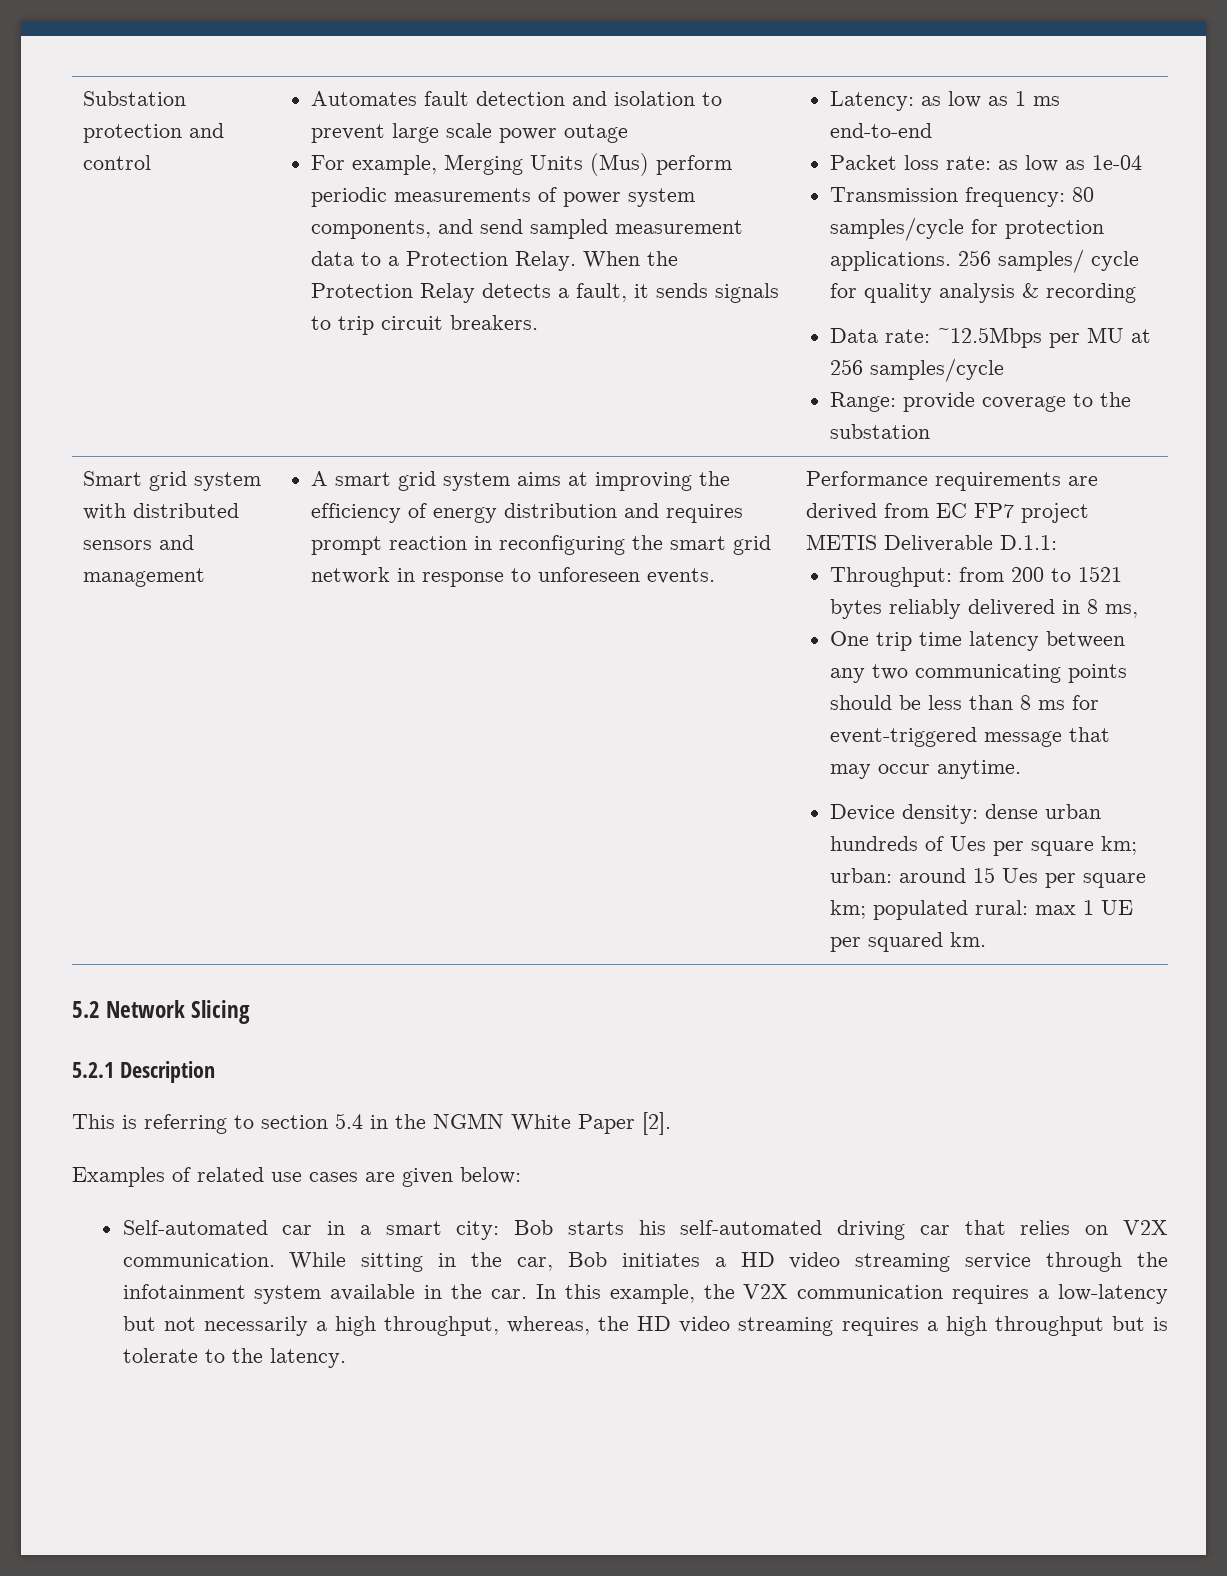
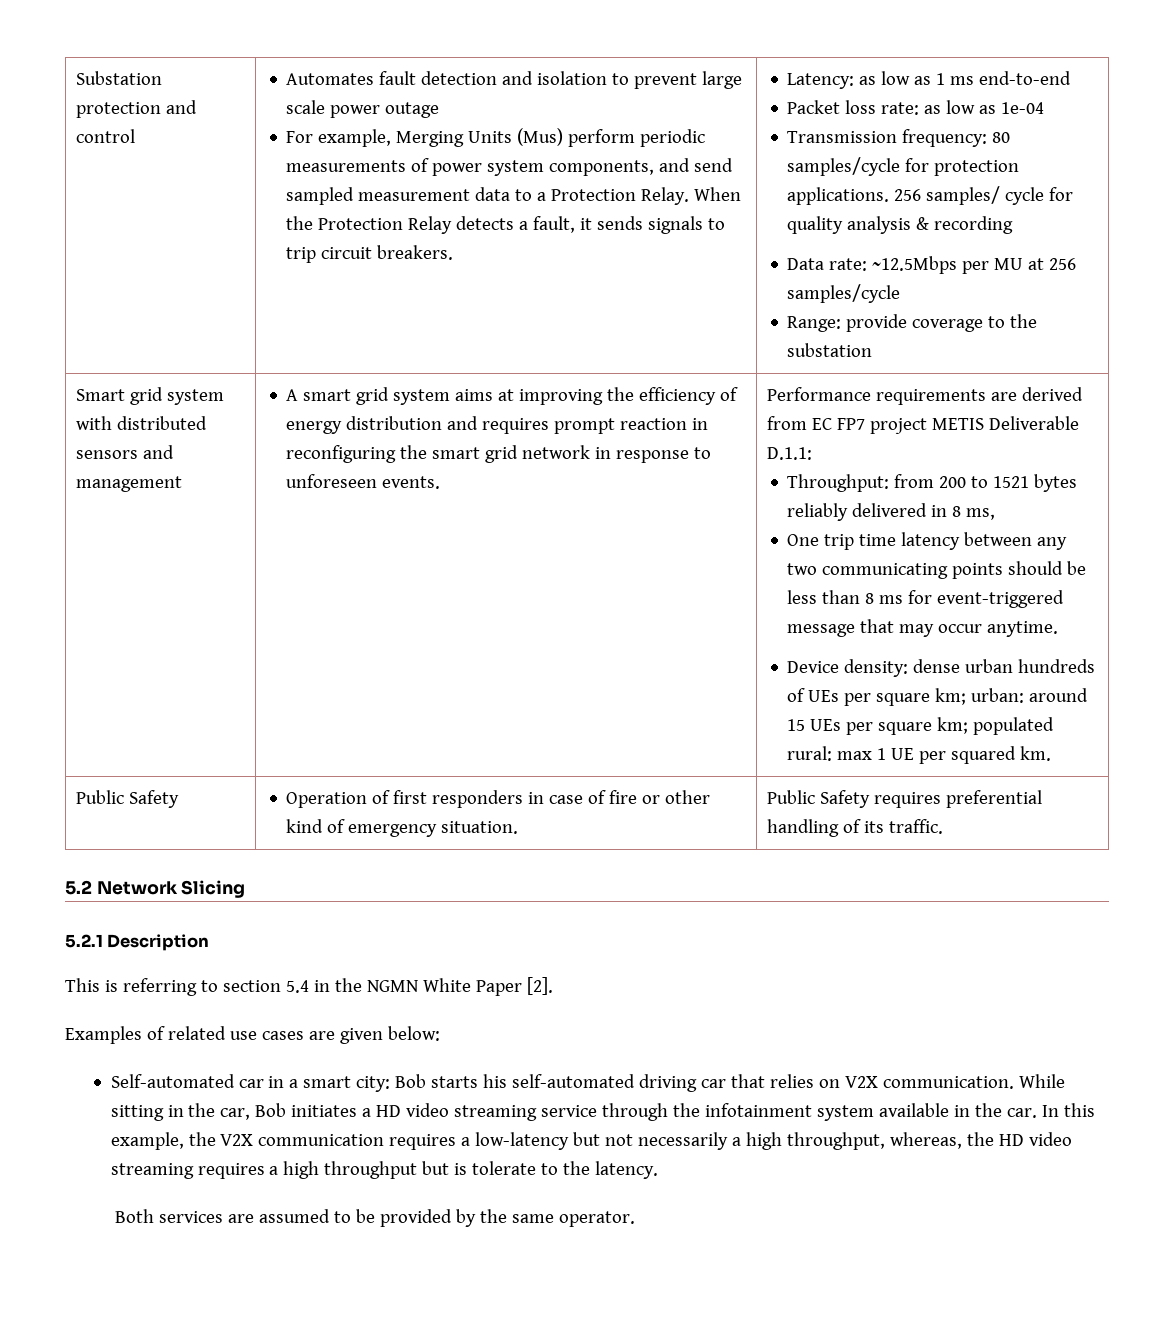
[949,836,986,851] Ues -> [808,690,840,702] UEs
[1001,868,1038,883] Ues -> [810,719,842,731] UEs
(986, 939) none -> [75,790,179,808] [286,790,711,808] [286,819,519,837] [766,790,1042,808] [766,819,943,837] // Public Safety | Operation of first responders in case of fire or other kind of emergency situation. | Public Safety requires preferential handling of its traffic.
(346, 1358) none -> [115,1209,636,1227] // Both services are assumed to be provided by the same operator.

